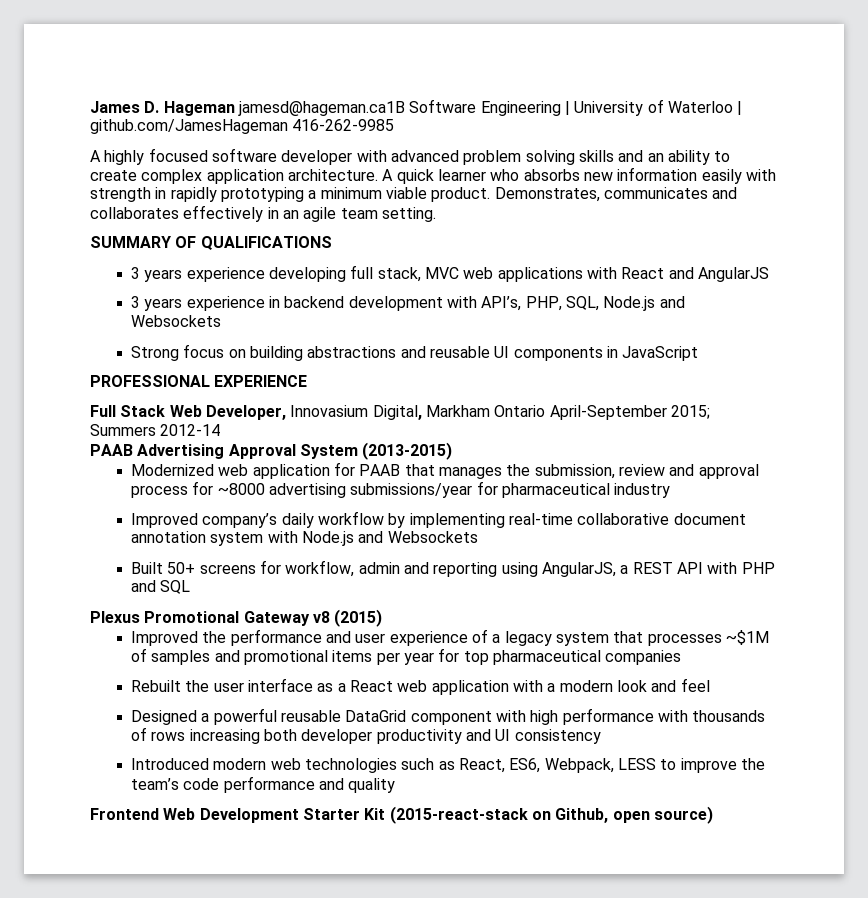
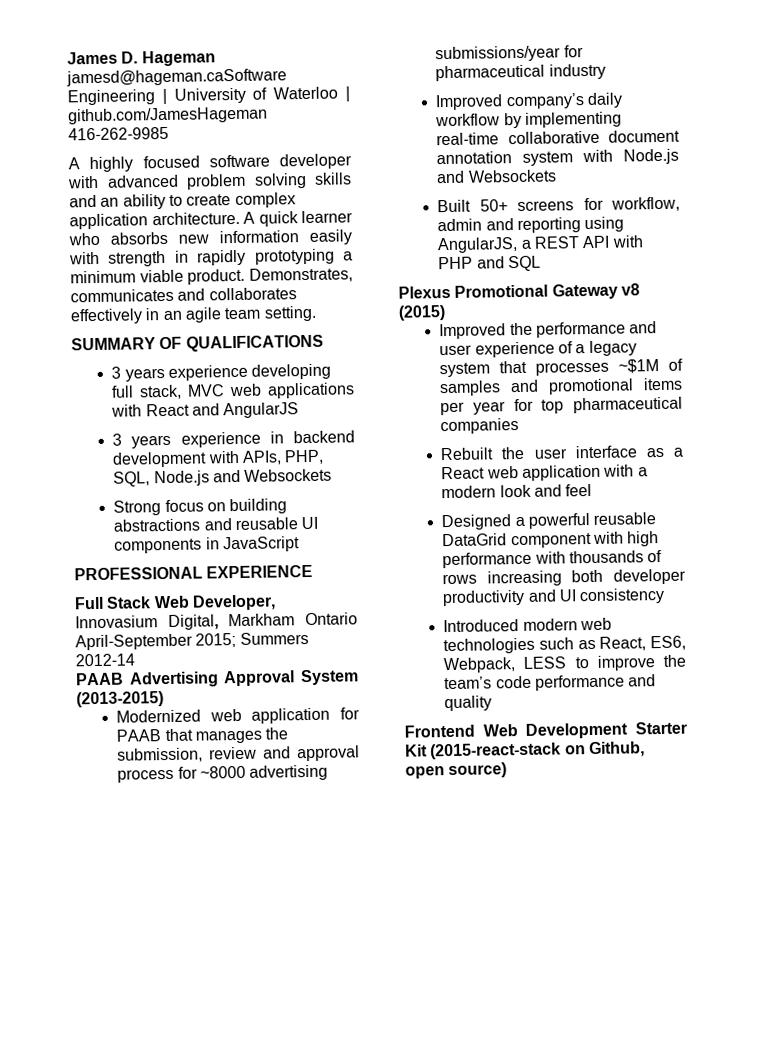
[237,99,477,116] jamesd@hageman.ca1B Software -> [66,68,287,87] jamesd@hageman.caSoftware
[481,296,522,311] API’s, -> [241,450,282,465] APIs,

